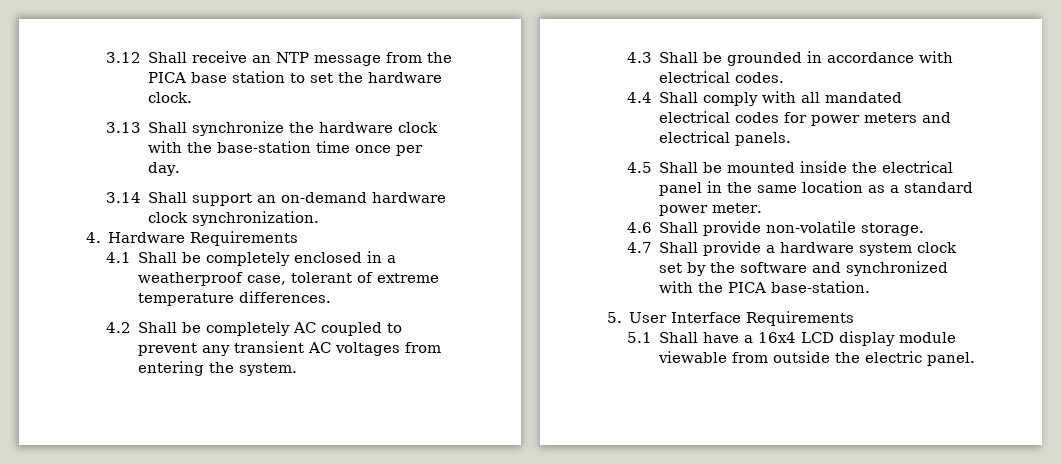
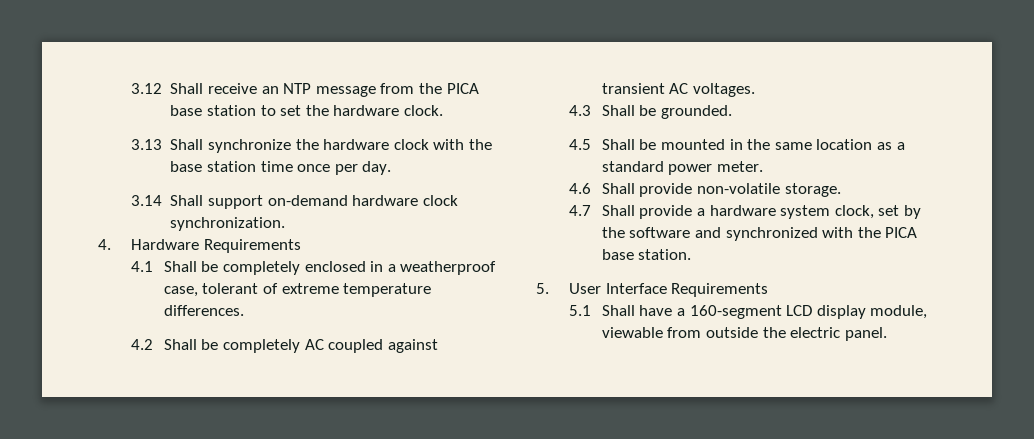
[216,141,311,153] base-station -> [170,161,257,172] base station
[256,195,276,203] an -> (264, 202) none
[386,323,402,333] [137,341,441,356] [137,361,297,376] [626,51,953,66] [658,71,784,83] [626,91,902,106] [658,111,951,126] [658,131,791,146] to prevent any transient AC voltages from entering the system. // 4.3 Shall be grounded in accordance with electrical codes. // 4.4 Shall comply with all mandated electrical codes for power meters and electrical panels. -> [387,339,438,353] [601,83,756,97] [568,105,733,119] against transient AC voltages. // 4.3 Shall be grounded.
[799,161,953,173] [658,182,702,196] inside the electrical panel -> (726, 144) none
[916,242,957,253] clock -> [834,205,874,219] clock,
[770,281,870,293] base-station. -> [601,249,692,260] base station.
[757,332,796,343] 16x4 -> [689,305,782,319] 160-segment
[898,332,956,343] module -> [870,305,928,319] module,

